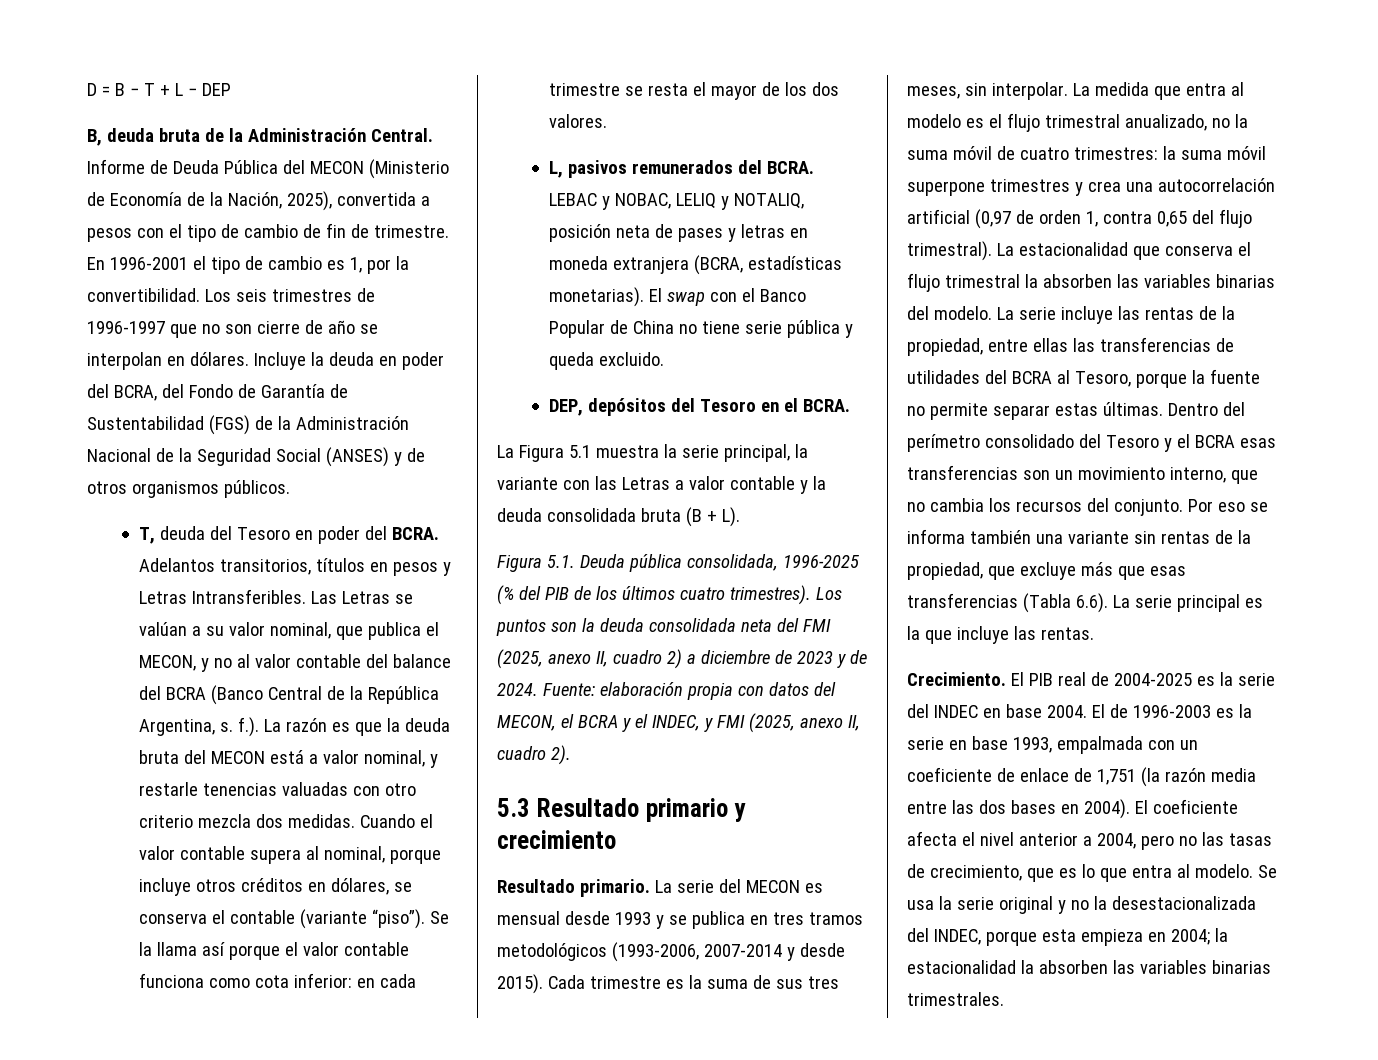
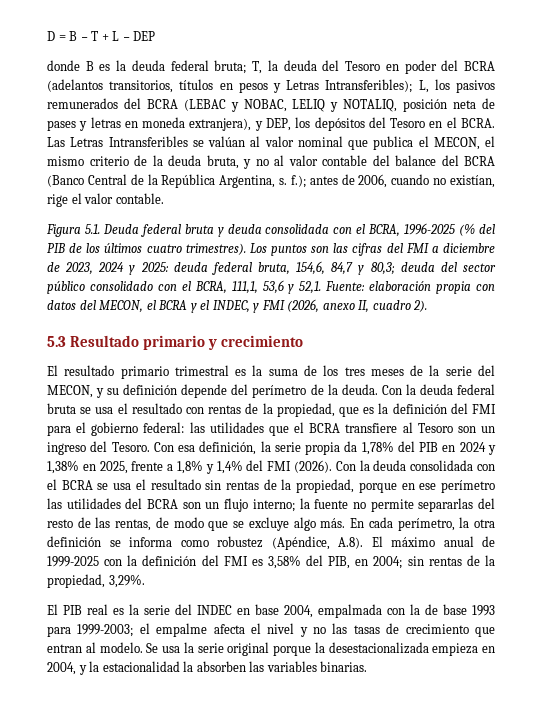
[87,128,433,146] [87,159,449,179] [87,191,430,211] [87,223,449,242] [87,256,409,274] [87,288,375,302] [87,320,378,338] [87,352,444,370] [87,384,348,401] [87,415,409,435] [87,447,425,467] [87,480,290,498] [139,527,156,544] B, deuda bruta de la Administración Central. Informe de Deuda Pública del MECON (Ministerio de Economía de la Nación, 2025), convertida a pesos con el tipo de cambio de fin de trimestre. En 1996-2001 el tipo de cambio es 1, por la convertibilidad. Los seis trimestres de 1996-1997 que no son cierre de año se interpolan en dólares. Incluye la deuda en poder del BCRA, del Fondo de Garantía de Sustentabilidad (FGS) de la Administración Nacional de la Seguridad Social (ANSES) y de otros organismos públicos. // T, -> [47,60,278,74] donde B es la deuda federal bruta; T, la
[391,527,439,540] [139,558,216,572] BCRA. Adelantos -> [464,61,496,71] [47,79,103,92] BCRA (adelantos
[192,589,307,604] Intransferibles. -> [325,79,495,93] [47,98,496,112] [47,117,495,131] Intransferibles); L, los pasivos remunerados del BCRA (LEBAC y NOBAC, LELIQ y NOTALIQ, posición neta de pases y letras en moneda extranjera), y DEP, los depósitos del Tesoro en el BCRA.
(391, 597) none -> [108,136,188,147] Intransferibles
[192,622,439,640] [139,655,197,671] a su valor nominal, que publica el MECON, -> [250,136,495,150] [47,155,239,169] al valor nominal que publica el MECON, el mismo criterio de la deuda bruta,
[238,717,450,737] [139,750,438,768] [139,782,417,796] [139,814,434,828] [139,846,442,864] [139,878,413,896] [139,909,450,929] [139,942,410,960] [139,973,417,988] [549,82,839,100] [549,114,608,128] [549,160,815,178] [549,193,805,210] [549,224,809,242] [549,255,843,275] [549,287,807,307] [549,320,853,338] [549,352,665,370] [549,398,851,416] [497,444,808,462] [497,476,826,494] [497,507,740,527] [497,554,778,572] f.). La razón es que la deuda bruta del MECON está a valor nominal, y restarle tenencias valuadas con otro criterio mezcla dos medidas. Cuando el valor contable supera al nominal, porque incluye otros créditos en dólares, se conserva el contable (variante “piso”). Se la llama así porque el valor contable funciona como cota inferior: en cada trimestre se resta el mayor de los dos valores. // L, pasivos remunerados del BCRA. LEBAC y NOBAC, LELIQ y NOTALIQ, posición neta de pases y letras en moneda extranjera (BCRA, estadísticas monetarias). El swap con el Banco Popular de China no tiene serie pública y queda excluido. // DEP, depósitos del Tesoro en el BCRA. // La Figura 5.1 muestra la serie principal, la variante con las Letras a valor contable y la deuda consolidada bruta (B + L). // Figura 5.1. Deuda pública consolidada, -> [290,174,496,188] [47,193,164,207] [46,224,401,237] f.); antes de 2006, cuando no existían, rige el valor contable. // Figura 5.1. Deuda federal bruta y deuda consolidada con el BCRA,
[581,618,831,632] [497,649,867,669] [497,683,538,696] la deuda consolidada neta del FMI (2025, anexo II, cuadro 2) a diciembre de 2023 y de 2024. -> [333,243,496,256] [47,261,497,275] [47,280,322,294] las cifras del FMI a diciembre de 2023, 2024 y 2025: deuda federal bruta, 154,6, 84,7 y 80,3; deuda del sector público consolidado con el BCRA, 111,1, 53,6 y 52,1.
[748,713,795,733] (2025, -> [287,299,320,313] (2026,
[497,879,823,897] [497,911,863,929] [497,942,845,962] [497,974,839,994] [907,82,1244,100] [907,113,1248,132] [907,146,1266,160] [907,178,1275,196] [907,209,1252,229] [907,241,1251,261] [907,273,1275,292] [907,306,1235,324] [907,337,1234,356] [907,369,1260,388] [907,402,1245,420] [907,434,1276,452] [907,465,1258,484] [907,498,1268,516] [907,529,1251,544] [907,562,1186,580] [907,593,1263,613] [907,626,1094,644] [907,672,1006,686] Resultado primario. La serie del MECON es mensual desde 1993 y se publica en tres tramos metodológicos (1993-2006, 2007-2014 y desde 2015). Cada trimestre es la suma de sus tres meses, sin interpolar. La medida que entra al modelo es el flujo trimestral anualizado, no la suma móvil de cuatro trimestres: la suma móvil superpone trimestres y crea una autocorrelación artificial (0,97 de orden 1, contra 0,65 del flujo trimestral). La estacionalidad que conserva el flujo trimestral la absorben las variables binarias del modelo. La serie incluye las rentas de la propiedad, entre ellas las transferencias de utilidades del BCRA al Tesoro, porque la fuente no permite separar estas últimas. Dentro del perímetro consolidado del Tesoro y el BCRA esas transferencias son un movimiento interno, que no cambia los recursos del conjunto. Por eso se informa también una variante sin rentas de la propiedad, que excluye más que esas transferencias (Tabla 6.6). La serie principal es la que incluye las rentas. // Crecimiento. -> [47,365,495,379] [47,384,496,398] [47,403,496,417] [47,422,495,436] [47,441,496,455] [47,460,496,474] [47,479,496,493] [47,498,495,512] [47,517,496,531] [47,536,495,550] [47,555,495,569] [47,574,145,588] El resultado primario trimestral es la suma de los tres meses de la serie del MECON, y su definición depende del perímetro de la deuda. Con la deuda federal bruta se usa el resultado con rentas de la propiedad, que es la definición del FMI para el gobierno federal: las utilidades que el BCRA transfiere al Tesoro son un ingreso del Tesoro. Con esa definición, la serie propia da 1,78% del PIB en 2024 y 1,38% en 2025, frente a 1,8% y 1,4% del FMI (2026). Con la deuda consolidada con el BCRA se usa el resultado sin rentas de la propiedad, porque en ese perímetro las utilidades del BCRA son un flujo interno; la fuente no permite separarlas del resto de las rentas, de modo que se excluye algo más. En cada perímetro, la otra definición se informa como robustez (Apéndice, A.8). El máximo anual de 1999-2025 con la definición del FMI es 3,58% del PIB, en 2004; sin rentas de la propiedad, 3,29%. //
[1090,672,1192,686] de 2004-2025 -> (108, 609) none
[1046,704,1252,718] [907,736,1198,754] [907,767,1256,787] [907,799,1238,819] [907,831,1272,850] [907,864,1172,882] 2004. El de 1996-2003 es la serie en base 1993, empalmada con un coeficiente de enlace de 1,751 (la razón media entre las dos bases en 2004). El coeficiente afecta el nivel anterior a 2004, pero no las tasas de crecimiento, que es lo que entra -> [284,604,495,618] [47,623,495,637] [47,644,82,653] 2004, empalmada con la de base 1993 para 1999-2003; el empalme afecta el nivel y no las tasas de crecimiento que entran
[1057,896,1256,914] [907,928,1210,946] y no la desestacionalizada del INDEC, porque esta empieza en 2004; -> [273,642,495,656] [47,662,87,675] porque la desestacionalizada empieza en 2004, y
[1211,960,1271,974] [907,992,1004,1006] binarias trimestrales. -> [320,661,368,672] binarias.

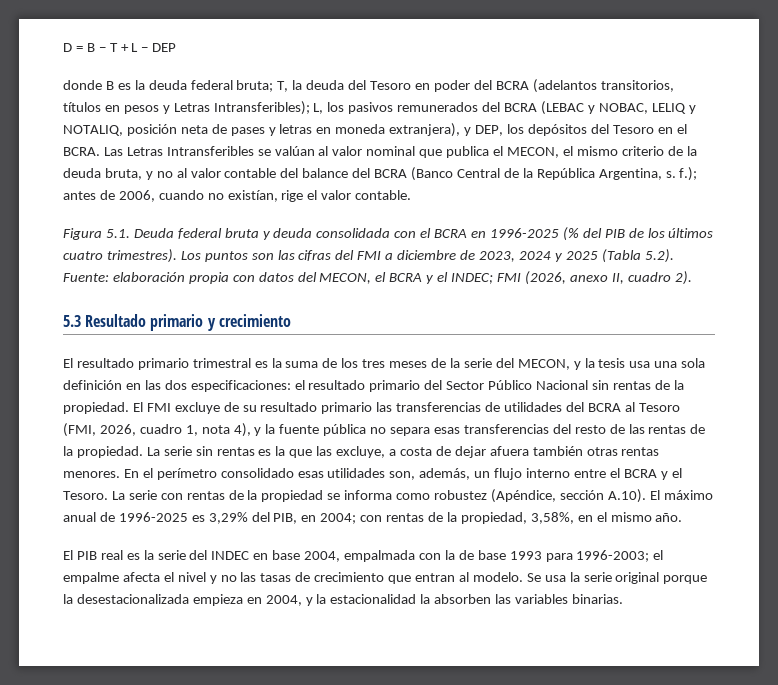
[368,224,401,237] BCRA, -> [434,229,487,238] BCRA en
[140,261,497,275] [47,280,322,294] 2025: deuda federal bruta, 154,6, 84,7 y 80,3; deuda del sector público consolidado con el BCRA, 111,1, 53,6 y 52,1. -> [565,249,674,263] 2025 (Tabla 5.2).
[212,300,260,313] INDEC, y -> [451,273,494,284] INDEC;
[107,384,496,398] [47,403,182,414] su definición depende del perímetro de la deuda. Con la deuda federal bruta se usa el resultado -> [584,358,706,368] [63,380,684,392] [63,402,680,414] [63,423,706,437] [63,446,660,458] [63,468,682,480] [63,489,713,503] [63,512,357,524] la tesis usa una sola definición en las dos especificaciones: el resultado primario del Sector Público Nacional sin rentas de la propiedad. El FMI excluye de su resultado primario las transferencias de utilidades del BCRA al Tesoro (FMI, 2026, cuadro 1, nota 4), y la fuente pública no separa esas transferencias del resto de las rentas de la propiedad. La serie sin rentas es la que las excluye, a costa de dejar afuera también otras rentas menores. En el perímetro consolidado esas utilidades son, además, un flujo interno entre el BCRA y el Tesoro. La serie con rentas de la propiedad se informa como robustez (Apéndice, sección A.10). El máximo anual de 1996-2025 es 3,29% del PIB, en 2004;
[338,403,496,417] [47,422,495,436] [47,441,496,455] [47,460,496,474] [47,479,496,493] [47,498,495,512] [47,517,496,531] [47,536,495,550] [47,555,495,569] [47,574,145,588] que es la definición del FMI para el gobierno federal: las utilidades que el BCRA transfiere al Tesoro son un ingreso del Tesoro. Con esa definición, la serie propia da 1,78% del PIB en 2024 y 1,38% en 2025, frente a 1,8% y 1,4% del FMI (2026). Con la deuda consolidada con el BCRA se usa el resultado sin rentas de la propiedad, porque en ese perímetro las utilidades del BCRA son un flujo interno; la fuente no permite separarlas del resto de las rentas, de modo que se excluye algo más. En cada perímetro, la otra definición se informa como robustez (Apéndice, A.8). El máximo anual de 1999-2025 con la definición del FMI es 3,58% del PIB, en 2004; sin rentas de la propiedad, 3,29%. -> [530,512,683,524] 3,58%, en el mismo año.
[77,624,134,637] 1999-2003; -> [576,550,650,562] 1996-2003;

